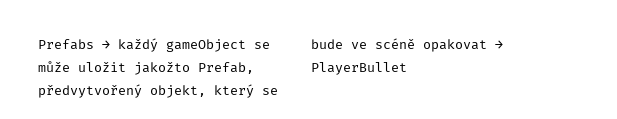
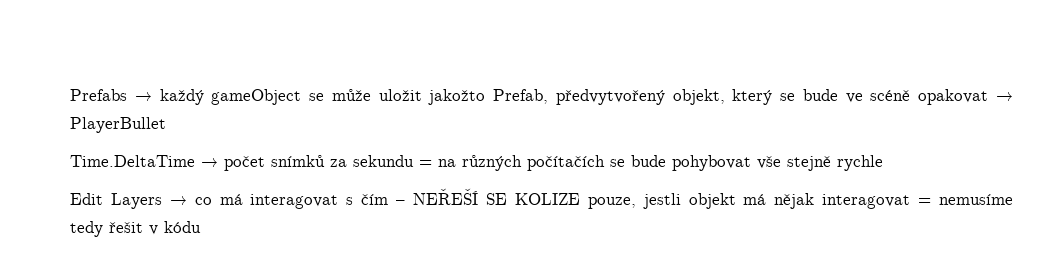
(407, 68) none -> [70,155,883,171] [70,188,1014,209] [70,221,201,237] // Time.DeltaTime → počet snímků za sekundu = na různých počítačích se bude pohybovat vše stejně rychle // Edit Layers → co má interagovat s čím – NEŘEŠÍ SE KOLIZE pouze, jestli objekt má nějak interagovat = nemusíme tedy řešit v kódu

